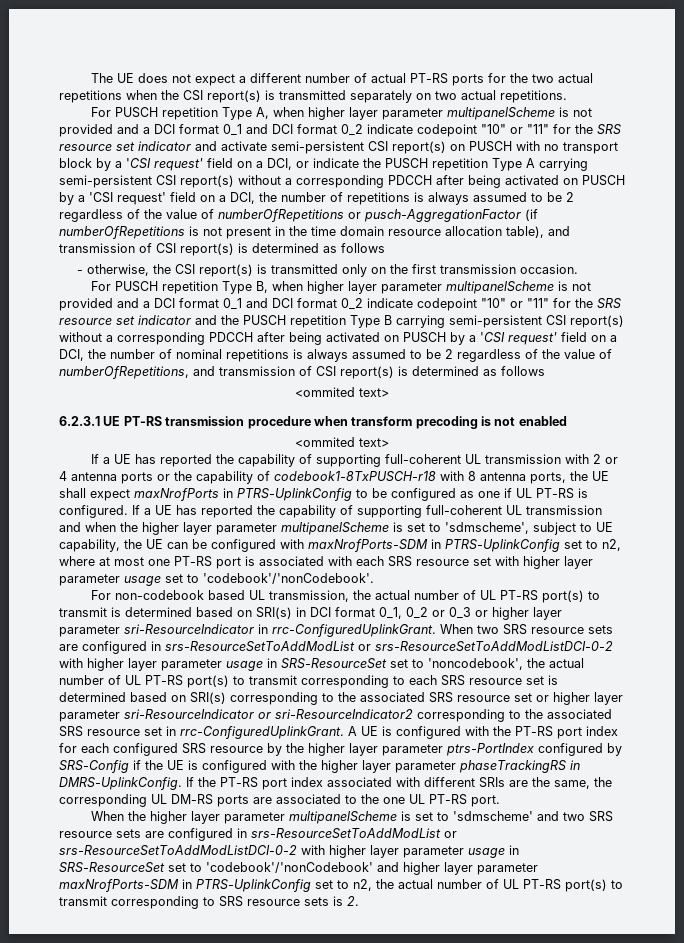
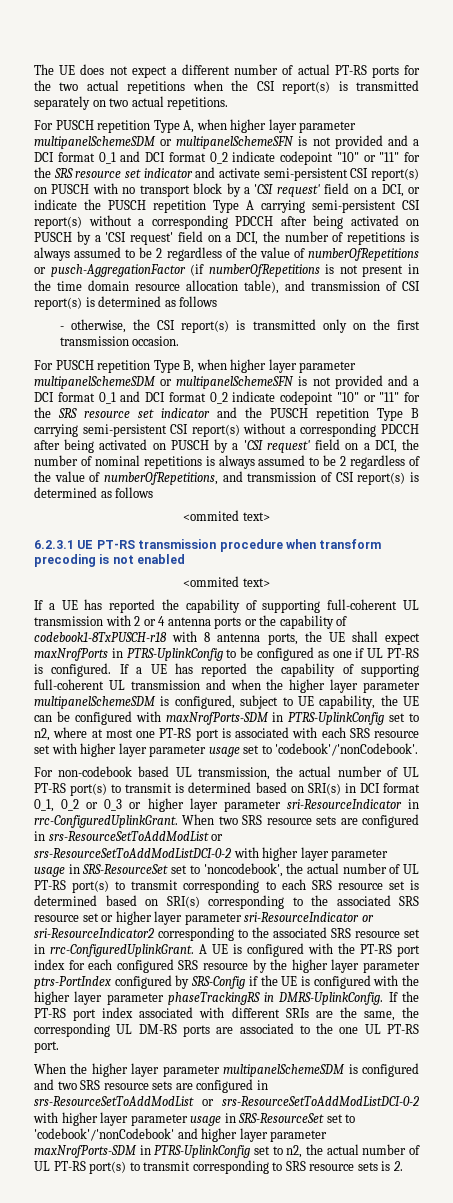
[447,107,556,120] multipanelScheme -> [34,136,295,149] multipanelSchemeSDM or multipanelSchemeSFN
[446,281,555,294] multipanelScheme -> [34,376,295,389] multipanelSchemeSDM or multipanelSchemeSFN
[281,522,529,535] multipanelScheme is set to 'sdmscheme', -> [34,695,235,709] multipanelSchemeSDM is configured,
[289,811,534,824] multipanelScheme is set to 'sdmscheme' -> [223,1063,419,1077] multipanelSchemeSDM is configured

